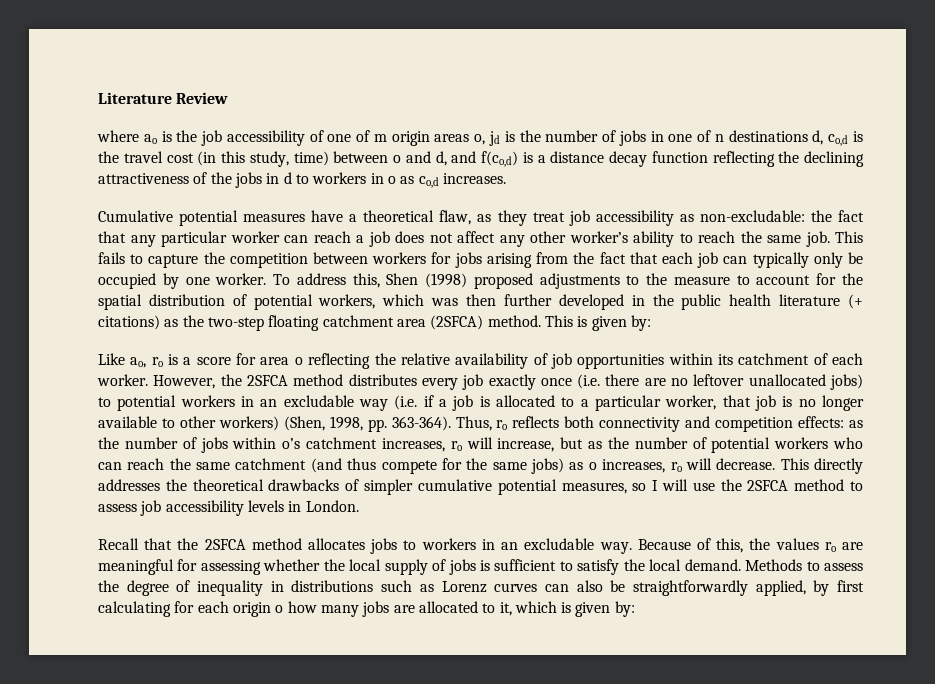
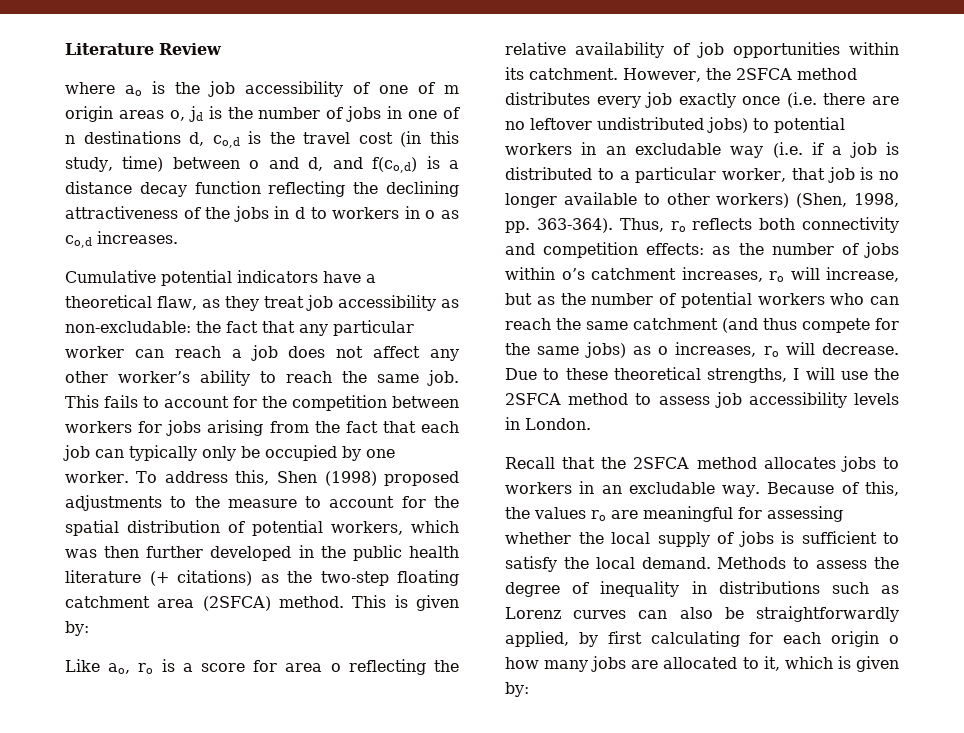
[243,213,306,222] measures -> [237,270,318,283] indicators
[148,254,199,268] capture -> [164,396,257,408] account for
[738,353,864,365] [97,374,148,386] catchment of each worker. -> [529,68,618,80] catchment.
[748,374,826,386] unallocated -> [597,117,704,130] undistributed
[495,395,555,407] allocated -> [505,167,592,180] distributed
[780,458,863,474] [98,479,647,495] This directly addresses the theoretical drawbacks of simpler cumulative potential measures, so -> [505,367,787,383] Due to these theoretical strengths,

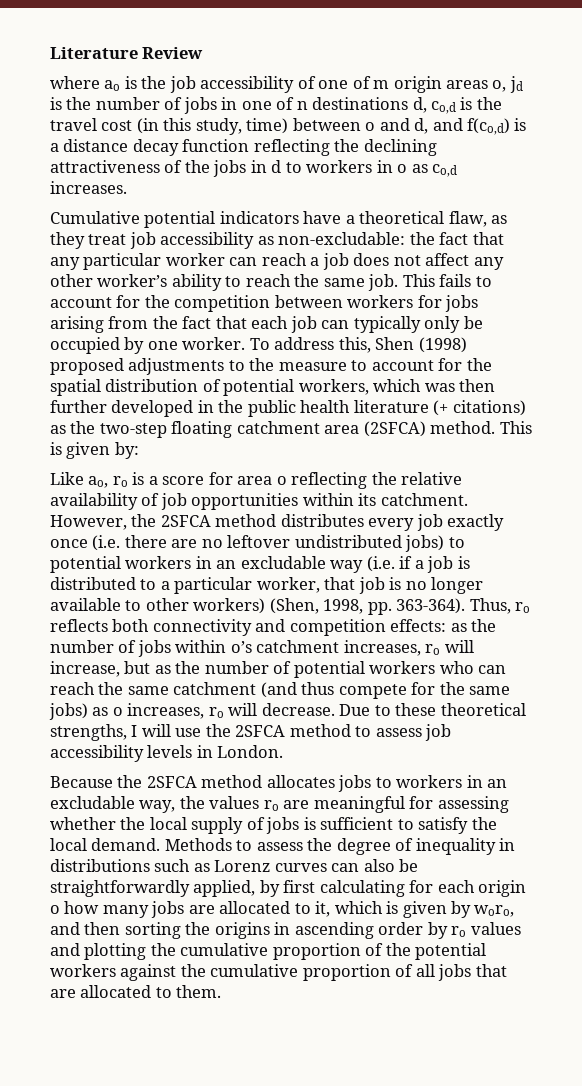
[505,457,596,469] Recall that -> [50,776,113,788] Because
[722,481,899,497] way. Because of this, -> [139,800,176,813] way,
[505,682,529,697] by: -> [451,901,515,918] [50,922,521,939] [50,943,487,960] [50,964,507,981] [50,985,222,998] by woro, and then sorting the origins in ascending order by ro values and plotting the cumulative proportion of the potential workers against the cumulative proportion of all jobs that are allocated to them.

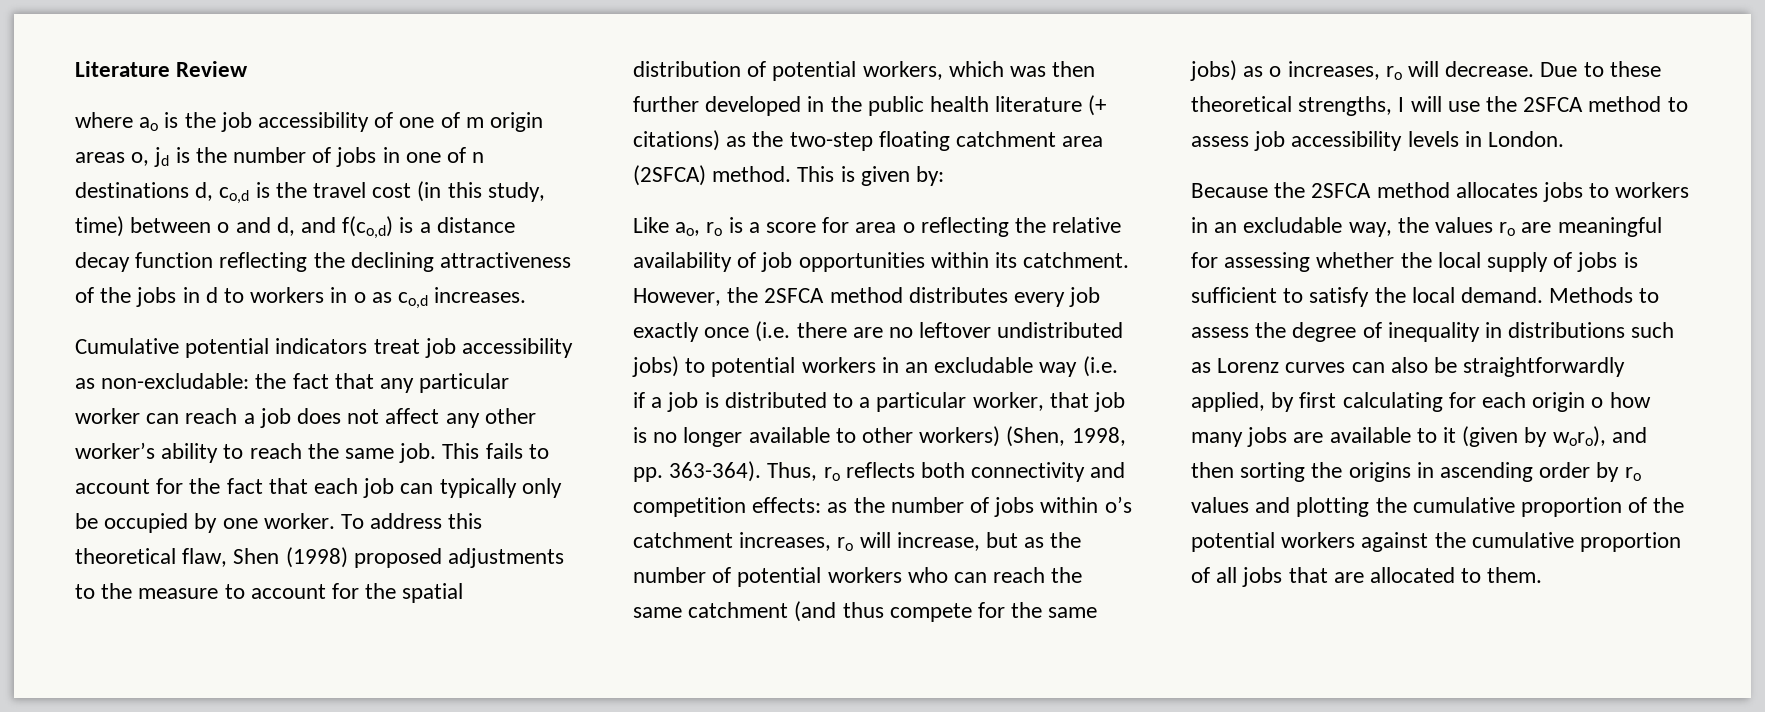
[303,211,508,227] [50,232,85,249] have a theoretical flaw, as they -> (368, 346) none
[174,295,479,312] [50,316,178,333] competition between workers for jobs arising from the -> (221, 486) none
[338,337,371,353] this, -> [448,513,483,529] [75,548,228,567] this theoretical flaw,
[219,901,515,918] allocated to it, which is given by woro, -> [1329,426,1606,447] available to it (given by woro),

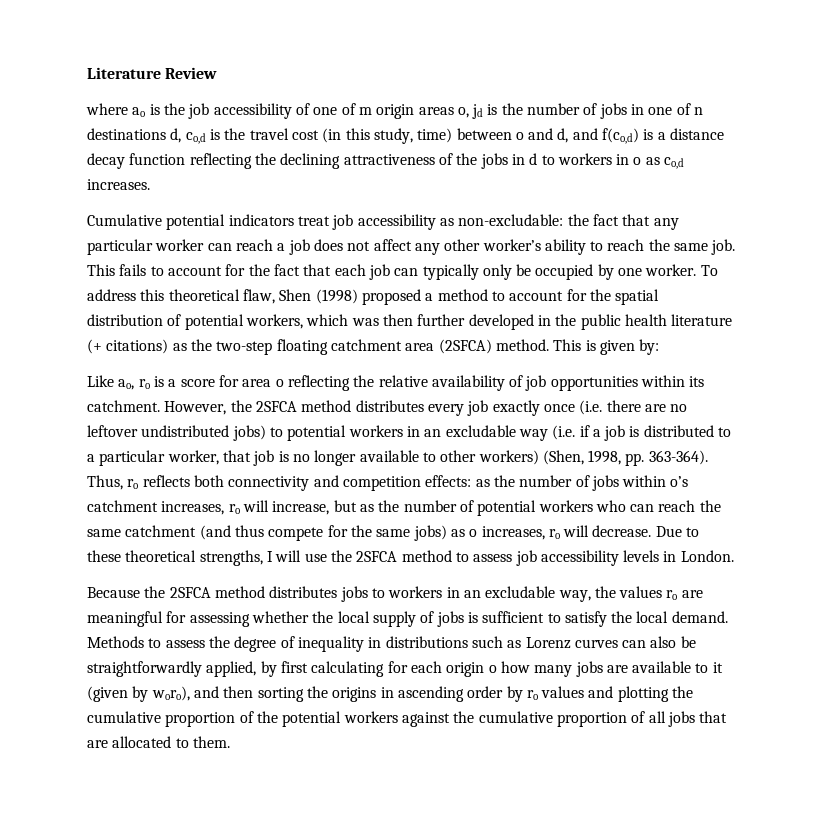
[448,548,565,568] [75,583,219,599] adjustments to the measure -> [425,289,488,301] a method
[1455,182,1538,198] allocates -> [269,586,338,598] distributes

